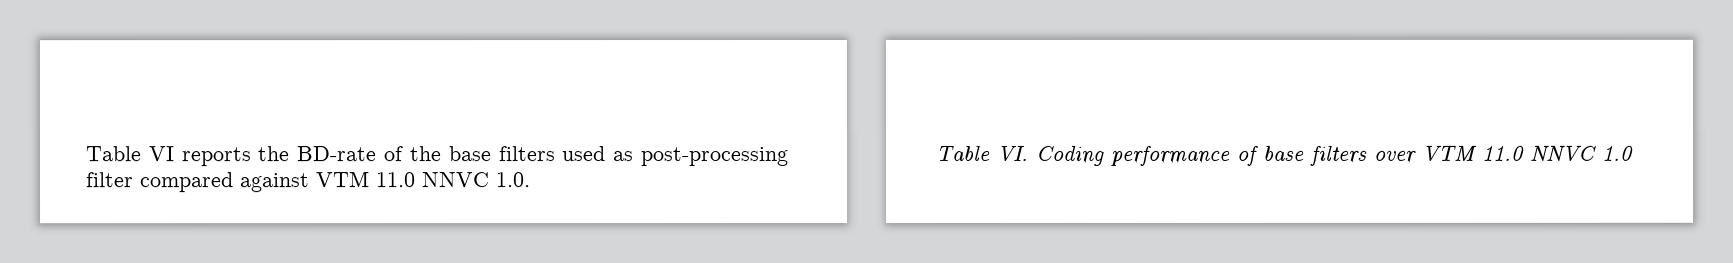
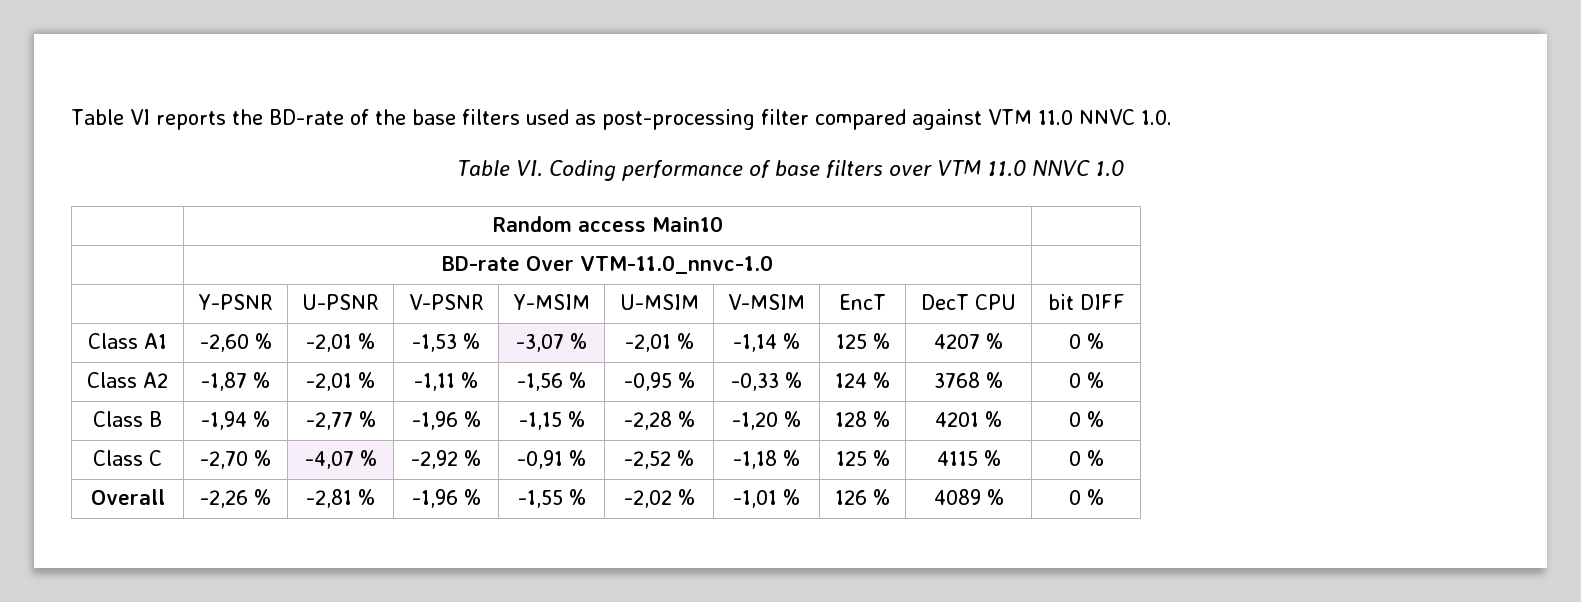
(1634, 153) none -> [492,216,723,232] [442,255,773,274] [198,294,274,310] [302,294,379,310] [408,294,484,310] [513,294,591,310] [619,294,699,310] [728,294,805,310] [839,294,887,310] [921,294,1016,310] [1047,294,1125,310] [88,333,167,349] [199,333,272,352] [306,333,375,352] [411,333,480,352] [516,333,587,352] [624,333,694,352] [733,333,800,352] [835,333,890,349] [934,333,1003,349] [1068,333,1104,349] [87,372,168,388] [201,372,270,391] [306,372,375,391] [413,372,478,391] [517,372,586,391] [623,372,695,391] [731,372,802,391] [835,372,890,388] [934,372,1003,388] [1068,372,1104,388] [93,411,162,427] [201,411,270,430] [305,411,376,430] [411,411,481,430] [518,411,585,430] [623,411,695,430] [732,411,801,430] [835,411,890,427] [935,411,1002,427] [1068,411,1104,427] [93,450,162,466] [200,450,271,469] [304,450,377,469] [410,450,481,469] [517,450,586,469] [624,450,694,469] [733,450,800,469] [835,450,890,466] [936,450,1001,466] [1068,450,1104,466] [90,489,165,505] [200,489,271,508] [306,489,375,508] [411,489,481,508] [517,489,586,508] [623,489,695,508] [733,489,800,508] [835,489,890,505] [933,489,1004,505] [1068,489,1104,505] // | Random access Main10 | // | BD-rate Over VTM-11.0_nnvc-1.0 | // | Y-PSNR | U-PSNR | V-PSNR | Y-MSIM | U-MSIM | V-MSIM | EncT | DecT CPU | bit DIFF // Class A1 | -2,60 % | -2,01 % | -1,53 % | -3,07 % | -2,01 % | -1,14 % | 125 % | 4207 % | 0 % // Class A2 | -1,87 % | -2,01 % | -1,11 % | -1,56 % | -0,95 % | -0,33 % | 124 % | 3768 % | 0 % // Class B | -1,94 % | -2,77 % | -1,96 % | -1,15 % | -2,28 % | -1,20 % | 128 % | 4201 % | 0 % // Class C | -2,70 % | -4,07 % | -2,92 % | -0,91 % | -2,52 % | -1,18 % | 125 % | 4115 % | 0 % // Overall | -2,26 % | -2,81 % | -1,96 % | -1,55 % | -2,02 % | -1,01 % | 126 % | 4089 % | 0 %

